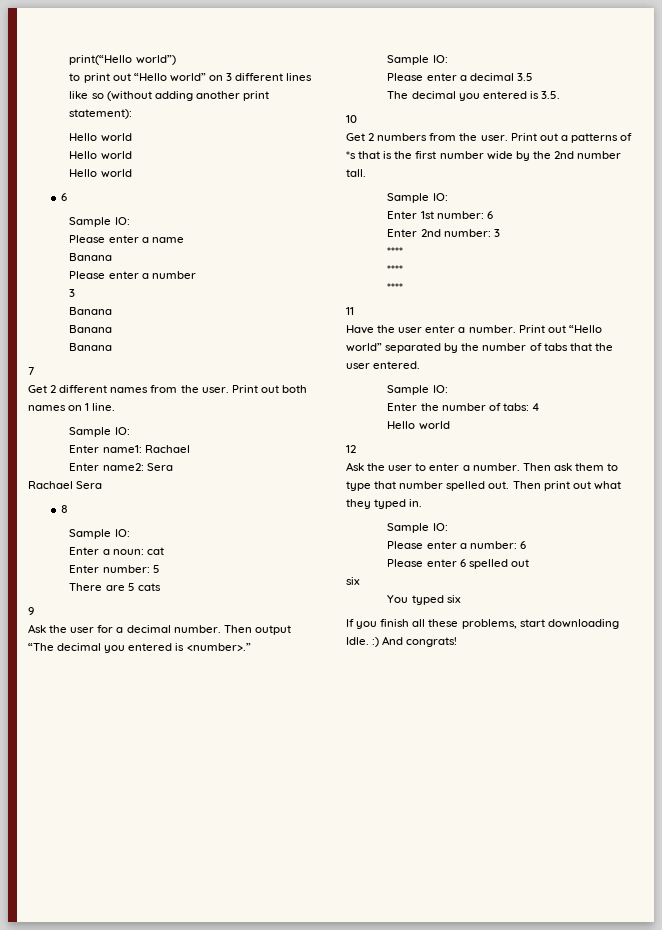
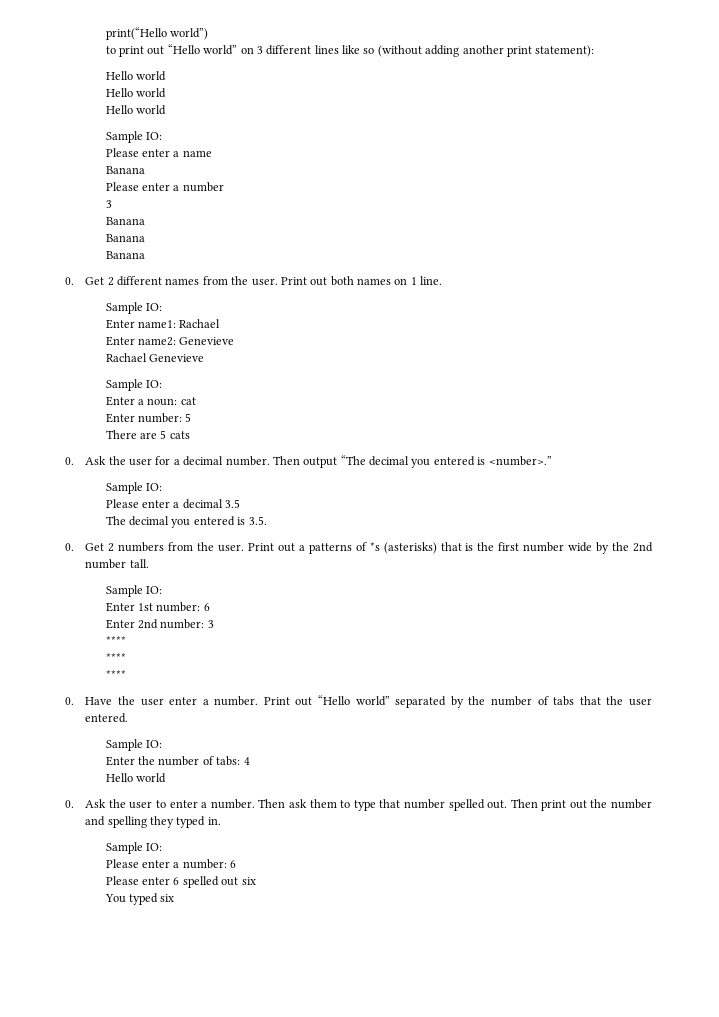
[61,193,68,201] // 6 -> (167, 110) none
[28,367,34,375] 7 // -> [65,277,74,285] 0.
[146,463,173,471] [28,481,103,489] [61,505,69,513] Sera // Rachael Sera // 8 -> [179,337,235,345] [105,353,205,362] Genevieve // Rachael Genevieve
[28,607,34,615] 9 // -> [65,457,74,465] 0.
[346,115,357,123] 10 // -> [65,543,74,551] 0.
(356, 155) none -> [383,542,437,554] (asterisks)
[346,307,354,315] 11 // -> [65,697,74,705] 0.
[346,445,356,453] 12 // -> [65,800,74,808] 0.
[593,481,621,490] what -> [590,799,652,809] [85,816,147,828] the number and spelling
(529, 563) // -> (239, 881) none
[346,619,619,629] [346,636,458,647] // If you finish all these problems, start downloading Idle. :) And congrats! -> (175, 898) none

